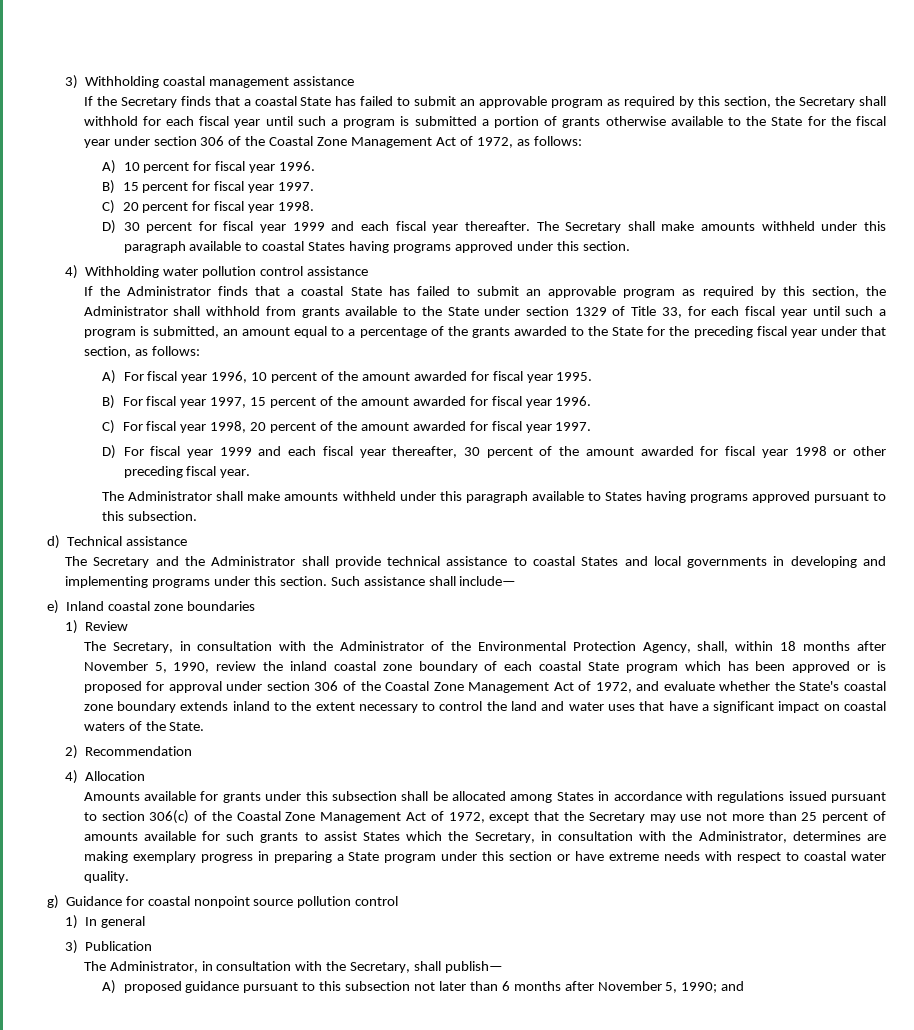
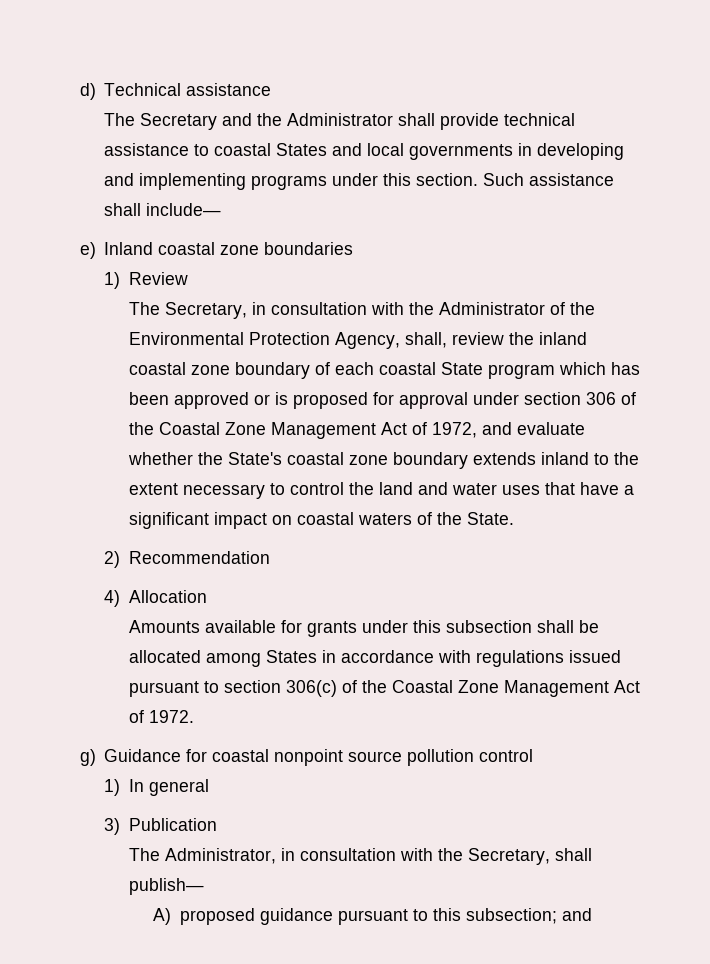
[65,75,355,89] [83,96,887,108] [83,116,886,128] [83,136,582,148] [102,160,316,174] [102,180,315,194] [102,200,315,214] [102,220,886,234] [123,241,630,253] [65,265,369,279] [83,286,887,298] [83,306,886,318] [83,326,887,338] [83,346,200,358] [102,370,593,384] [102,395,592,409] [102,420,592,434] [102,445,886,459] [123,466,251,478] [102,491,887,503] [102,511,198,521] 3) Withholding coastal management assistance // If the Secretary finds that a coastal State has failed to submit an approvable program as required by this section, the Secretary shall withhold for each fiscal year until such a program is submitted a portion of grants otherwise available to the State for the fiscal year under section 306 of the Coastal Zone Management Act of 1972, as follows: // A) 10 percent for fiscal year 1996. // B) 15 percent for fiscal year 1997. // C) 20 percent for fiscal year 1998. // D) 30 percent for fiscal year 1999 and each fiscal year thereafter. The Secretary shall make amounts withheld under this paragraph available to coastal States having programs approved under this section. // 4) Withholding water pollution control assistance // If the Administrator finds that a coastal State has failed to submit an approvable program as required by this section, the Administrator shall withhold from grants available to the State under section 1329 of Title 33, for each fiscal year until such a program is submitted, an amount equal to a percentage of the grants awarded to the State for the preceding fiscal year under that section, as follows: // A) For fiscal year 1996, 10 percent of the amount awarded for fiscal year 1995. // B) For fiscal year 1997, 15 percent of the amount awarded for fiscal year 1996. // C) For fiscal year 1998, 20 percent of the amount awarded for fiscal year 1997. // D) For fiscal year 1999 and each fiscal year thereafter, 30 percent of the amount awarded for fiscal year 1998 or other preceding fiscal year. // The Administrator shall make amounts withheld under this paragraph available to States having programs approved pursuant to this subsection. // -> (79, 91) none
[735,641,886,651] [83,661,210,673] within 18 months after November 5, 1990, -> (447, 340) none
[448,811,886,823] [83,831,886,843] [83,851,886,863] [83,871,129,883] 1972, except that the Secretary may use not more than 25 percent of amounts available for such grants to assist States which the Secretary, in consultation with the Administrator, determines are making exemplary progress in preparing a State program under this section or have extreme needs with respect to coastal water quality. -> [148,710,194,723] 1972.
[345,981,718,993] subsection not later than 6 months after November 5, 1990; -> [466,908,558,924] subsection;

